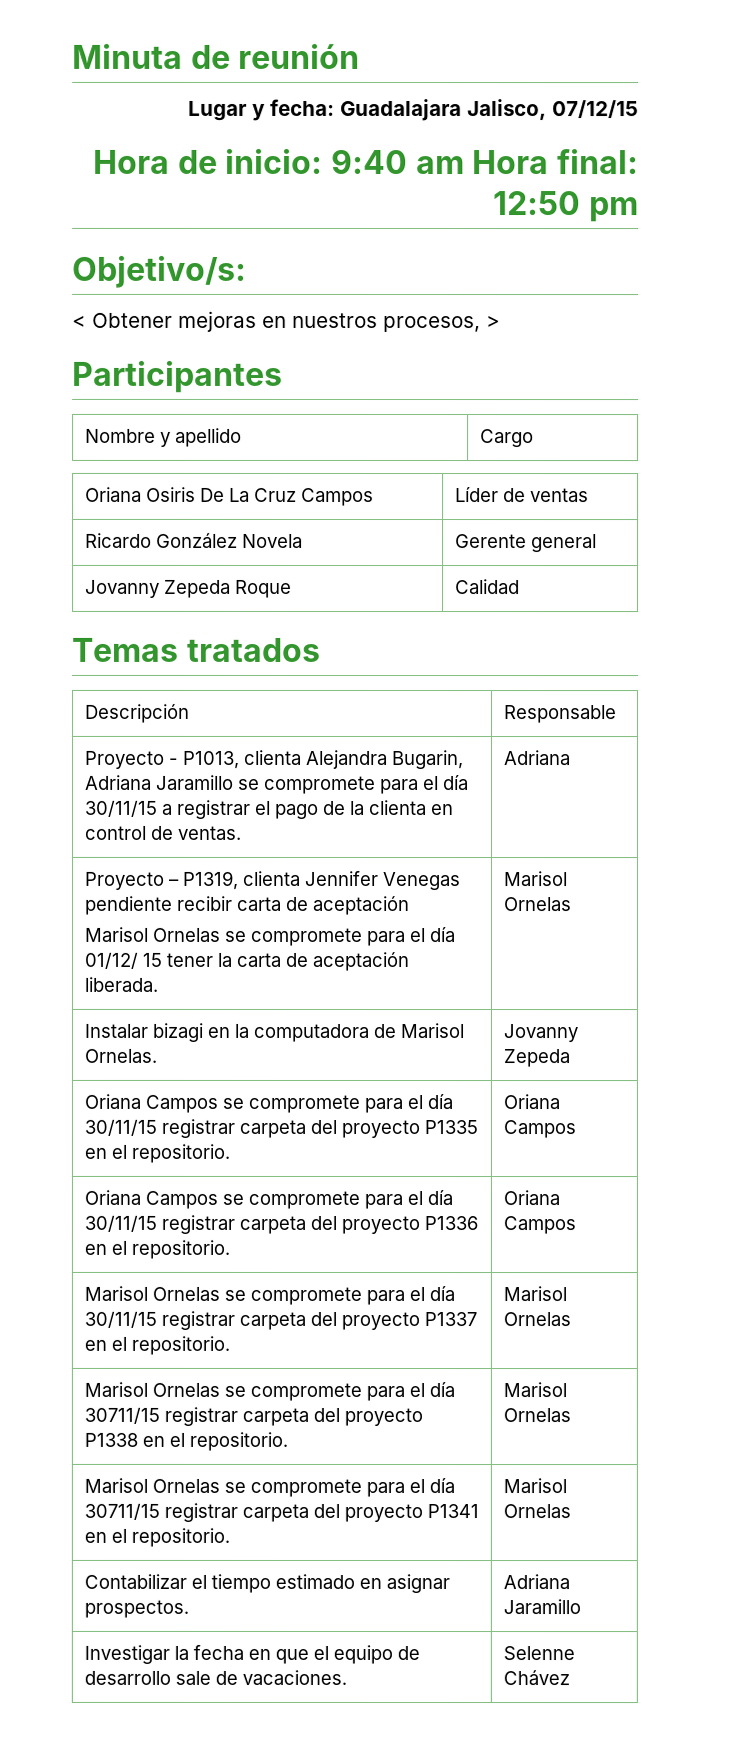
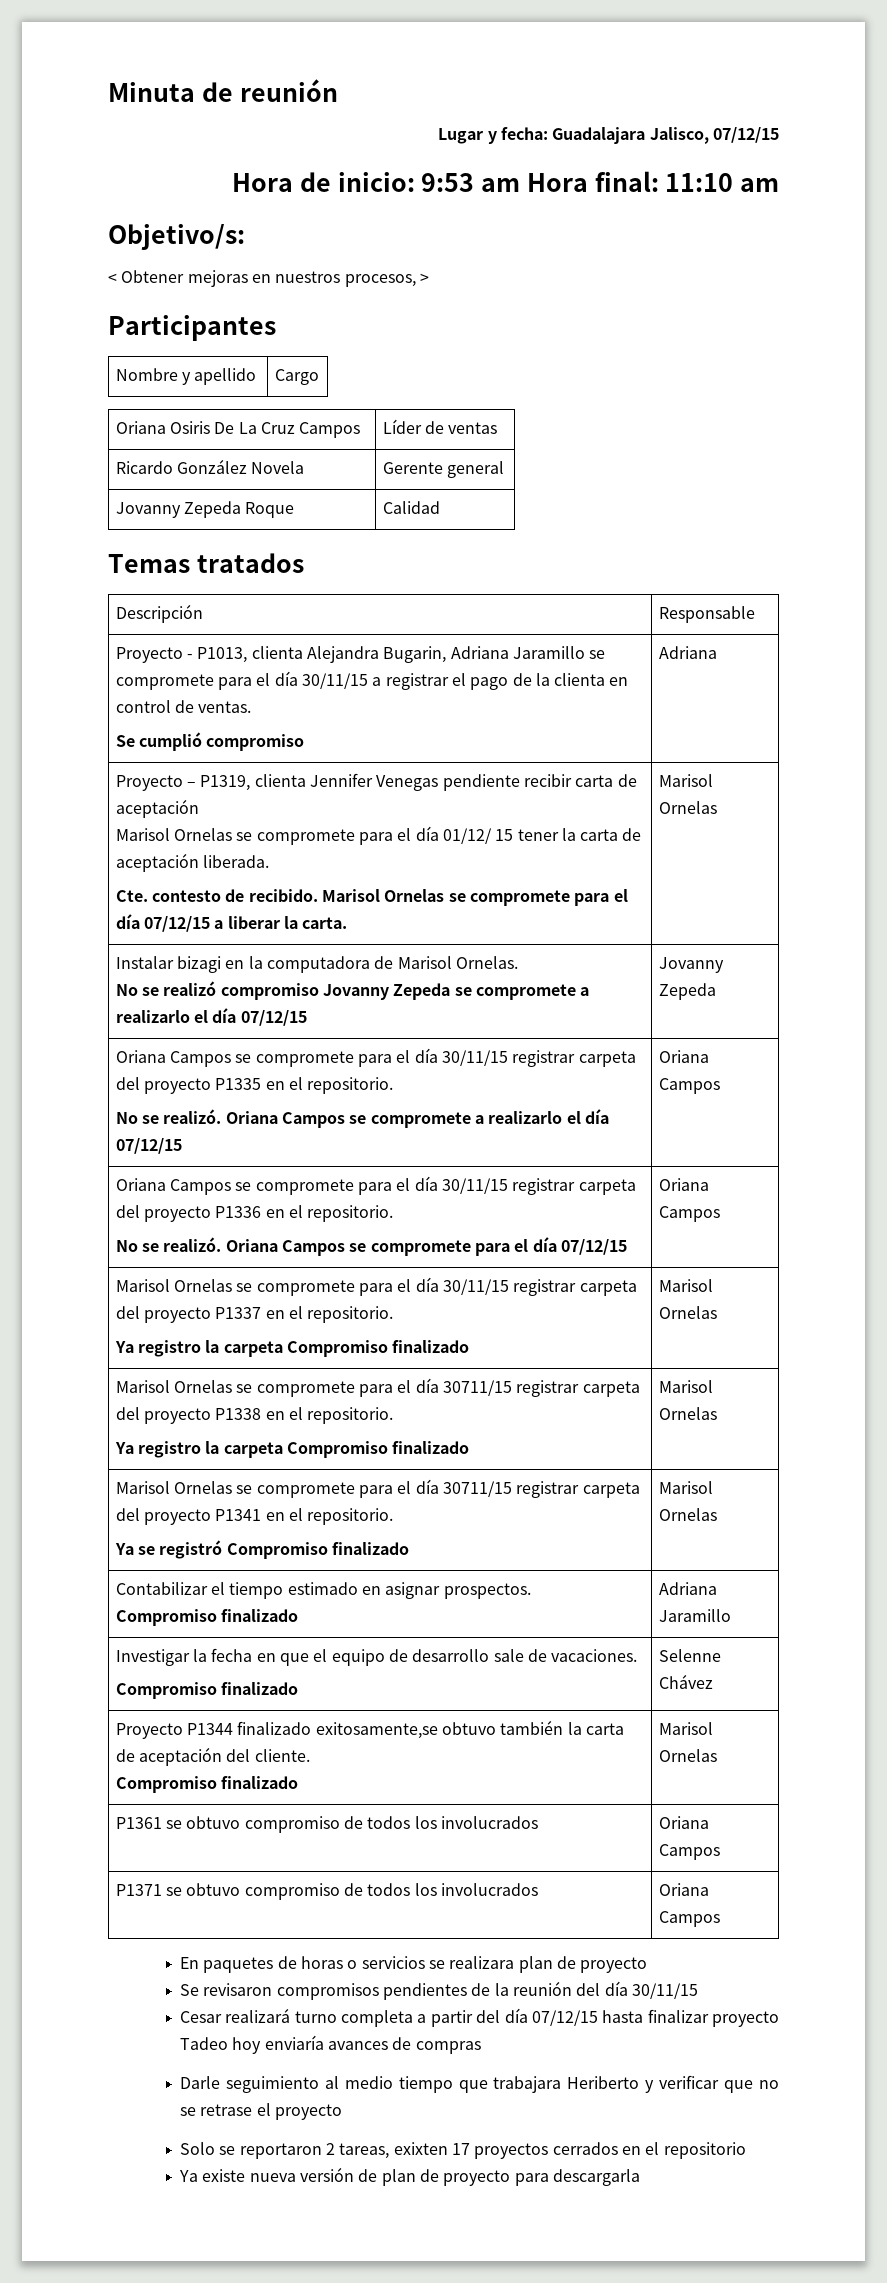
[331,148,409,175] 9:40 -> [421,173,475,192] 9:53
[493,191,639,223] 12:50 pm -> [665,173,779,192] 11:10 am
(242, 832) none -> [115,732,305,751] // Se cumplió compromiso
(158, 984) none -> [115,889,628,906] [115,914,348,932] // Cte. contesto de recibido. Marisol Ornelas se compromete para el día 07/12/15 a liberar la carta.
(157, 1055) none -> [115,981,590,1000] [115,1008,307,1026] // No se realizó compromiso Jovanny Zepeda se compromete a realizarlo el día 07/12/15
(230, 1153) none -> [115,1109,609,1128] [115,1138,182,1154] // No se realizó. Oriana Campos se compromete a realizarlo el día 07/12/15
(230, 1249) none -> [115,1237,627,1256] // No se realizó. Oriana Campos se compromete para el día 07/12/15
(230, 1345) none -> [114,1340,470,1357] // Ya registro la carpeta Compromiso finalizado
(288, 1441) none -> [114,1441,470,1458] // Ya registro la carpeta Compromiso finalizado
(230, 1537) none -> [114,1540,409,1559] // Ya se registró Compromiso finalizado
(189, 1608) none -> [115,1609,298,1626] // Compromiso finalizado
(347, 1677) none -> [115,1682,298,1699] // Compromiso finalizado
(570, 1678) none -> [115,1720,624,1739] [115,1747,310,1766] [115,1776,298,1793] [658,1722,713,1735] [658,1749,717,1762] [115,1816,538,1833] [658,1816,709,1829] [658,1844,720,1860] [115,1883,538,1900] [658,1883,709,1896] [658,1911,720,1927] [179,1956,648,1973] [179,1981,698,2000] [179,2008,779,2027] [179,2035,481,2054] [179,2075,779,2093] [179,2103,342,2120] [179,2142,746,2159] [178,2167,640,2186] // Proyecto P1344 finalizado exitosamente,se obtuvo también la carta de aceptación del cliente. // Compromiso finalizado | Marisol Ornelas // P1361 se obtuvo compromiso de todos los involucrados | Oriana Campos // P1371 se obtuvo compromiso de todos los involucrados | Oriana Campos // En paquetes de horas o servicios se realizara plan de proyecto // Se revisaron compromisos pendientes de la reunión del día 30/11/15 // Cesar realizará turno completa a partir del día 07/12/15 hasta finalizar proyecto Tadeo hoy enviaría avances de compras // Darle seguimiento al medio tiempo que trabajara Heriberto y verificar que no se retrase el proyecto // Solo se reportaron 2 tareas, exixten 17 proyectos cerrados en el repositorio // Ya existe nueva versión de plan de proyecto para descargarla

